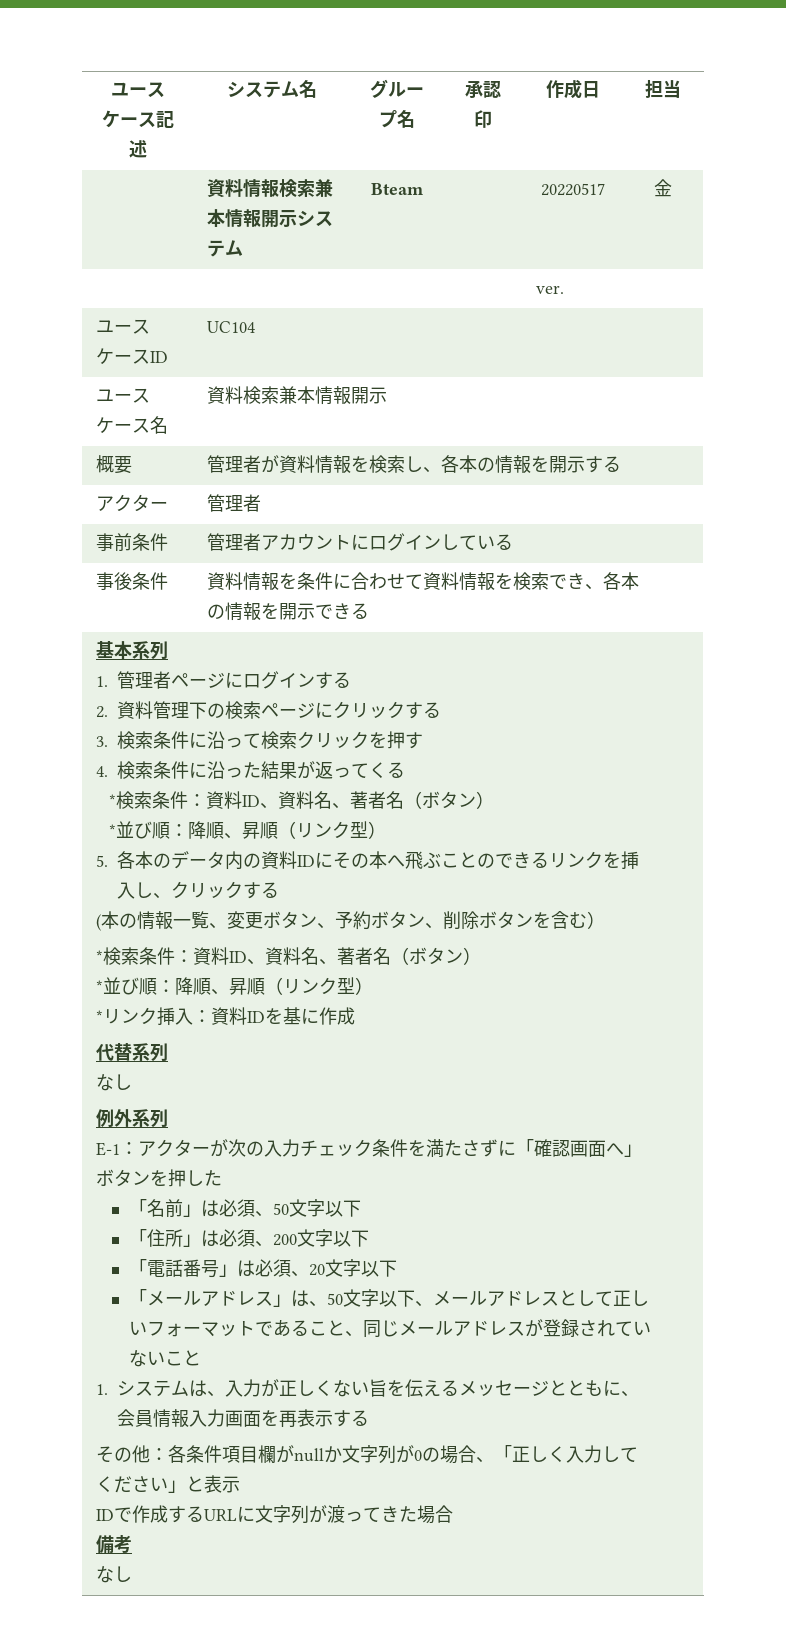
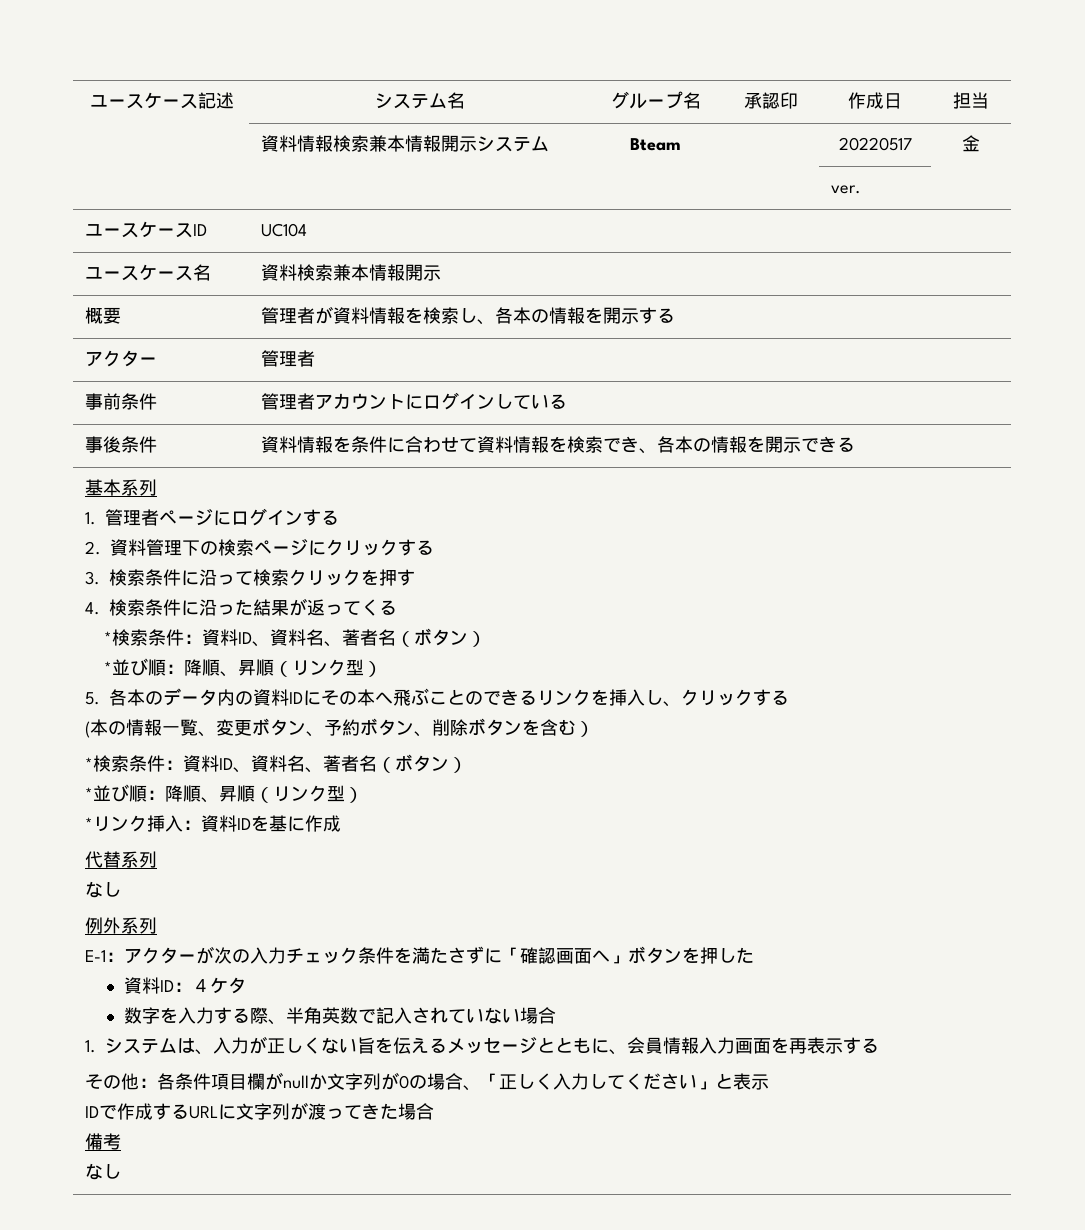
[128,1199,361,1217] [128,1229,369,1247] [128,1259,397,1278] [128,1289,649,1307] [128,1319,579,1338] 「名前」は必須、50文字以下 // 「住所」は必須、200文字以下 // 「電話番号」は必須、20文字以下 // 「メールアドレス」は、50文字以下、メールアドレスとして正しいフォーマットであること、同じメールアドレスが登録 -> [123,977,246,994] [123,1007,412,1025] 資料ID：４ケタ // 数字を入力する際、半角英数で記入
[164,1350,201,1366] こと -> [519,1007,556,1024] 場合

